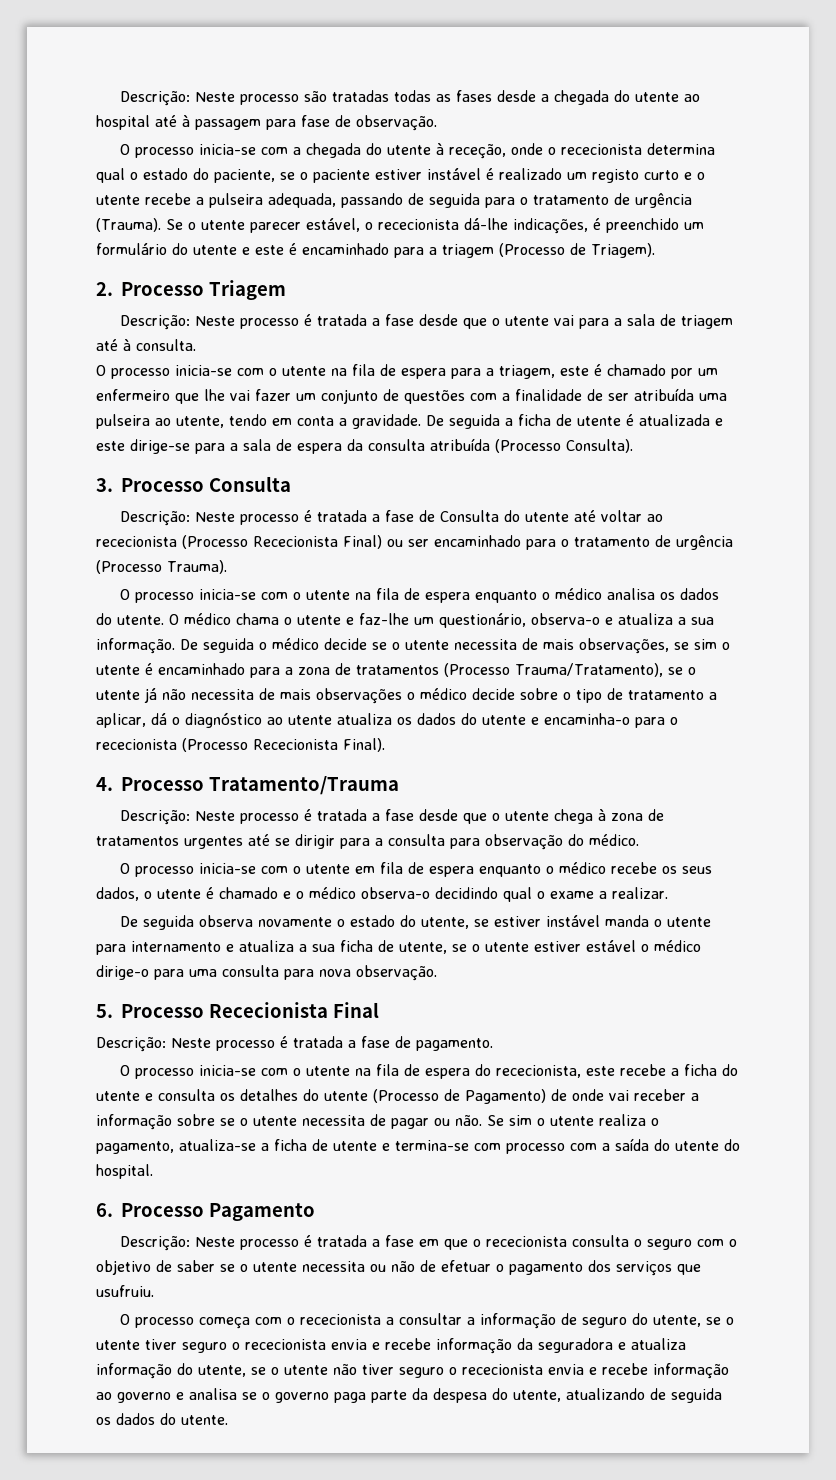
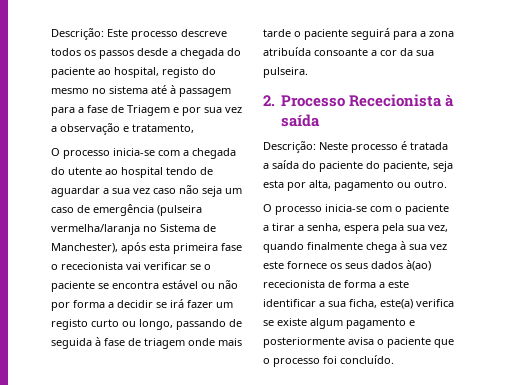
[120,90,701,106] [96,115,150,130] Descrição: Neste processo são tratadas todas as fases desde a chegada do utente ao hospital -> [51,28,227,40] [51,48,241,59] [51,67,216,78] [51,86,148,94] Descrição: Este processo descreve todos os passos desde a chegada do paciente ao hospital, registo do mesmo no sistema
[301,115,437,131] fase de observação. -> [78,105,242,116] [51,123,194,135] a fase de Triagem e por sua vez a observação e tratamento,
[436,143,716,159] [96,168,705,183] [96,193,692,208] [96,218,704,234] [96,243,655,258] à receção, onde o rececionista determina qual o estado do paciente, se o paciente estiver instável é realizado um registo curto e o utente recebe a pulseira adequada, passando de seguida para o tratamento de urgência (Trauma). Se o utente parecer estável, o rececionista dá-lhe indicações, é preenchido um formulário do utente e este é encaminhado para a triagem (Processo de Triagem). -> [105,167,213,178] [51,185,242,197] [51,204,202,216] [51,224,216,235] [51,242,242,254] [51,262,211,270] [51,280,238,292] [51,299,233,311] [51,319,242,330] [51,337,242,349] [263,28,454,40] [263,47,434,56] [263,67,308,78] ao hospital tendo de aguardar a sua vez caso não seja um caso de emergência (pulseira vermelha/laranja no Sistema de Manchester), após esta primeira fase o rececionista vai verificar se o paciente se encontra estável ou não por forma a decidir se irá fazer um registo curto ou longo, passando de seguida à fase de triagem onde mais tarde o paciente seguirá para a zona atribuída consoante a cor da sua pulseira.
[208,280,286,300] [120,314,734,330] [96,339,196,351] [96,364,718,379] [96,388,727,404] [96,414,723,429] [96,438,633,454] [96,476,291,492] [120,510,664,526] [96,535,733,550] [96,560,227,574] [120,588,720,603] [96,613,714,628] [96,638,730,654] [96,663,696,678] [96,688,717,704] [96,712,678,728] [96,738,385,752] [96,776,399,795] [120,809,665,825] [96,834,639,850] [120,862,713,877] [96,887,668,902] [120,915,712,930] [96,940,701,955] [96,965,437,981] [96,1002,379,1018] [96,1036,493,1052] [120,1064,739,1079] [96,1089,699,1104] [96,1114,659,1130] [96,1138,740,1154] [96,1164,153,1179] [96,1203,315,1221] [120,1235,738,1251] [96,1260,701,1276] [96,1285,154,1297] [120,1313,735,1329] [96,1338,686,1354] [96,1363,729,1379] [96,1388,722,1403] [96,1413,228,1425] Triagem // Descrição: Neste processo é tratada a fase desde que o utente vai para a sala de triagem até à consulta. // O processo inicia-se com o utente na fila de espera para a triagem, este é chamado por um enfermeiro que lhe vai fazer um conjunto de questões com a finalidade de ser atribuída uma pulseira ao utente, tendo em conta a gravidade. De seguida a ficha de utente é atualizada e este dirige-se para a sala de espera da consulta atribuída (Processo Consulta). // 3. Processo Consulta // Descrição: Neste processo é tratada a fase de Consulta do utente até voltar ao rececionista (Processo Rececionista Final) ou ser encaminhado para o tratamento de urgência (Processo Trauma). // O processo inicia-se com o utente na fila de espera enquanto o médico analisa os dados do utente. O médico chama o utente e faz-lhe um questionário, observa-o e atualiza a sua informação. De seguida o médico decide se o utente necessita de mais observações, se sim o utente é encaminhado para a zona de tratamentos (Processo Trauma/Tratamento), se o utente já não necessita de mais observações o médico decide sobre o tipo de tratamento a aplicar, dá o diagnóstico ao utente atualiza os dados do utente e encaminha-o para o rececionista (Processo Rececionista Final). // 4. Processo Tratamento/Trauma // Descrição: Neste processo é tratada a fase desde que o utente chega à zona de tratamentos urgentes até se dirigir para a consulta para observação do médico. // O processo inicia-se com o utente em fila de espera enquanto o médico recebe os seus dados, o utente é chamado e o médico observa-o decidindo qual o exame a realizar. // De seguida observa novamente o estado do utente, se estiver instável manda o utente para internamento e atualiza a sua ficha de utente, se o utente estiver estável o médico dirige-o para uma consulta para nova observação. // 5. Processo Rececionista Final // Descrição: Neste processo é tratada a fase de pagamento. // O processo inicia-se com o utente na fila de espera do rececionista, este recebe a ficha do utente e consulta os detalhes do utente (Processo de Pagamento) de onde vai receber a informação sobre se o utente necessita de pagar ou não. Se sim o utente realiza o pagamento, atualiza-se a ficha de utente e termina-se com processo com a saída do utente do hospital. // 6. Processo Pagamento // Descrição: Neste processo é tratada a fase em que o rececionista consulta o seguro com o objetivo de saber se o utente necessita ou não de efetuar o pagamento dos serviços que usufruiu. // O processo começa com o rececionista a consultar a informação de seguro do utente, se o utente tiver seguro o rececionista envia e recebe informação da seguradora e atualiza informação do utente, se o utente não tiver seguro o rececionista envia e recebe informação ao governo e analisa se o governo paga parte da despesa do utente, atualizando de seguida os dados do utente. -> [348,94,454,107] [280,114,320,127] [263,141,448,153] [263,160,453,172] [263,180,447,191] [263,204,449,215] [263,223,448,234] [263,241,447,253] [263,260,431,271] [263,280,409,288] [263,299,454,309] [263,318,415,329] [263,337,454,348] [263,355,394,367] Rececionista à saída // Descrição: Neste processo é tratada a saída do paciente do paciente, seja esta por alta, pagamento ou outro. // O processo inicia-se com o paciente a tirar a senha, espera pela sua vez, quando finalmente chega à sua vez este fornece os seus dados à(ao) rececionista de forma a este identificar a sua ficha, este(a) verifica se existe algum pagamento e posteriormente avisa o paciente que o processo foi concluído.

